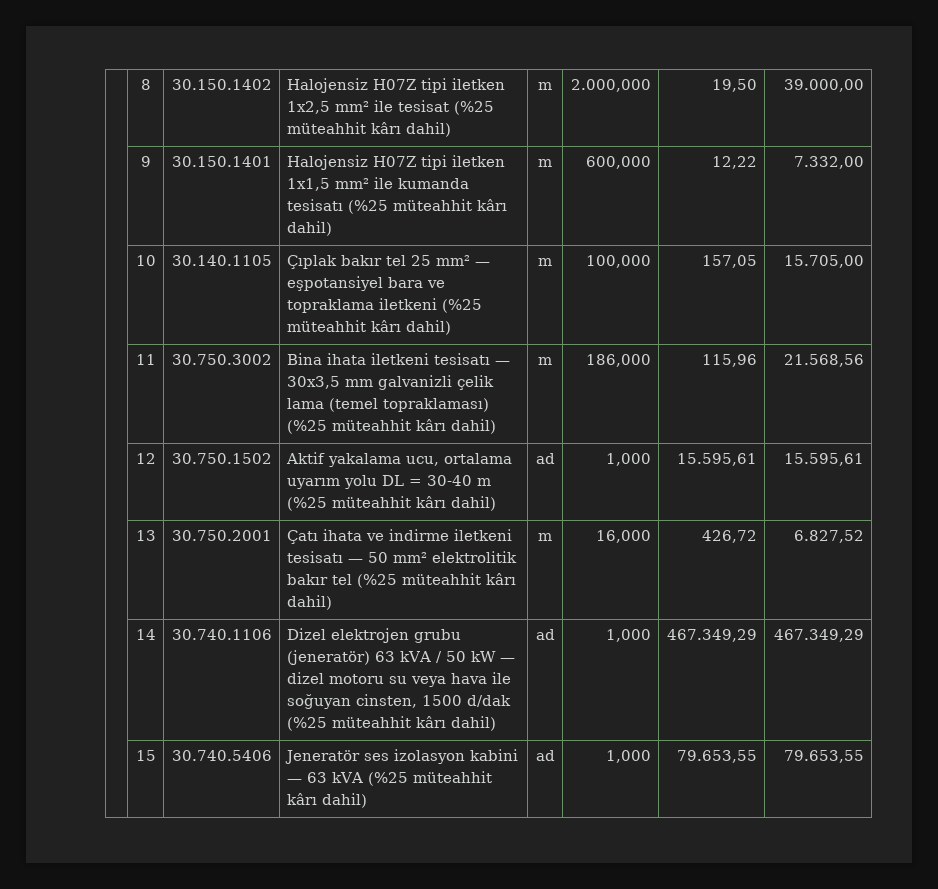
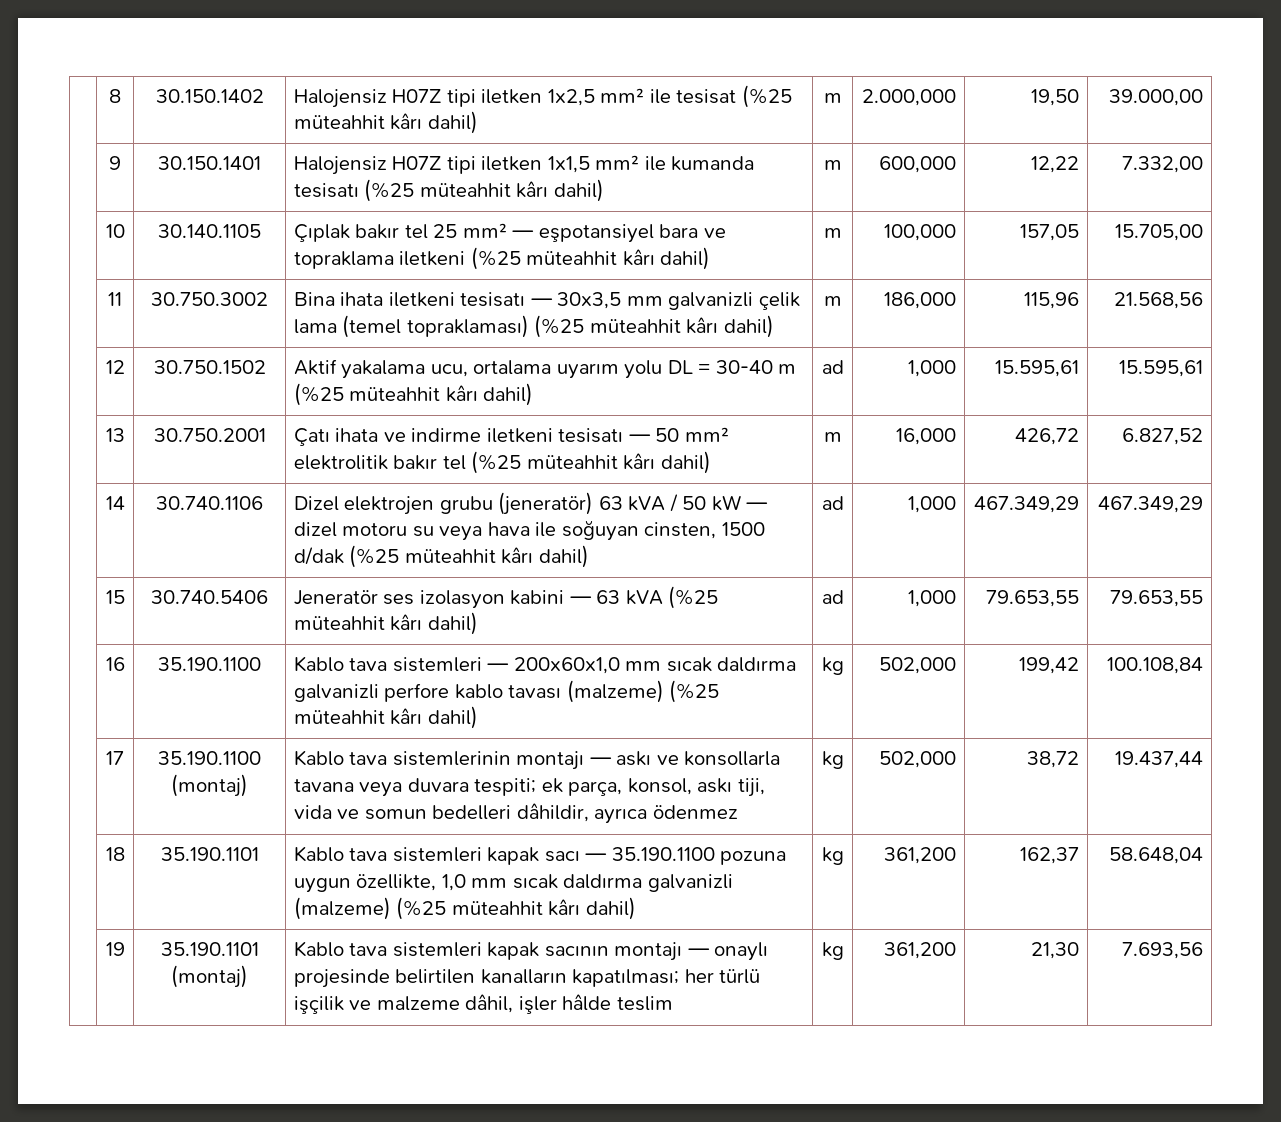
(865, 756) none -> [105,657,125,671] [158,657,261,671] [293,656,797,674] [293,680,720,703] [293,706,478,729] [821,657,844,675] [879,657,957,674] [1019,657,1080,674] [1107,657,1204,674] [106,751,124,765] [158,751,261,765] [171,774,248,797] [293,750,781,770] [293,778,765,797] [293,803,738,824] [821,751,844,769] [879,751,957,768] [1027,751,1080,768] [1115,751,1204,768] [105,847,125,861] [160,847,259,861] [293,846,787,865] [293,874,733,893] [293,897,636,920] [821,847,844,865] [884,847,957,864] [1020,847,1080,864] [1109,847,1204,864] [105,942,125,956] [160,942,259,956] [171,965,248,988] [293,941,769,961] [293,969,761,988] [293,994,673,1014] [821,942,844,960] [884,942,957,959] [1031,942,1080,959] [1122,942,1204,959] // | 16 | 35.190.1100 | Kablo tava sistemleri — 200x60x1,0 mm sıcak daldırma galvanizli perfore kablo tavası (malzeme) (%25 müteahhit kârı dahil) | kg | 502,000 | 199,42 | 100.108,84 // | 17 | 35.190.1100 (montaj) | Kablo tava sistemlerinin montajı — askı ve konsollarla tavana veya duvara tespiti; ek parça, konsol, askı tiji, vida ve somun bedelleri dâhildir, ayrıca ödenmez | kg | 502,000 | 38,72 | 19.437,44 // | 18 | 35.190.1101 | Kablo tava sistemleri kapak sacı — 35.190.1100 pozuna uygun özellikte, 1,0 mm sıcak daldırma galvanizli (malzeme) (%25 müteahhit kârı dahil) | kg | 361,200 | 162,37 | 58.648,04 // | 19 | 35.190.1101 (montaj) | Kablo tava sistemleri kapak sacının montajı — onaylı projesinde belirtilen kanalların kapatılması; her türlü işçilik ve malzeme dâhil, işler hâlde teslim | kg | 361,200 | 21,30 | 7.693,56

